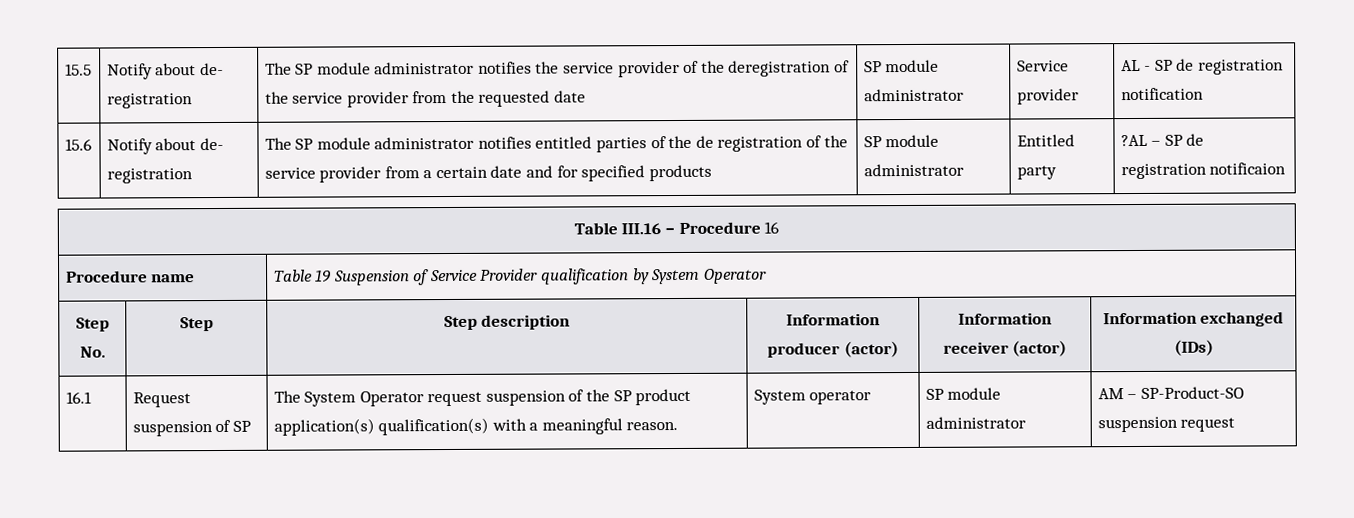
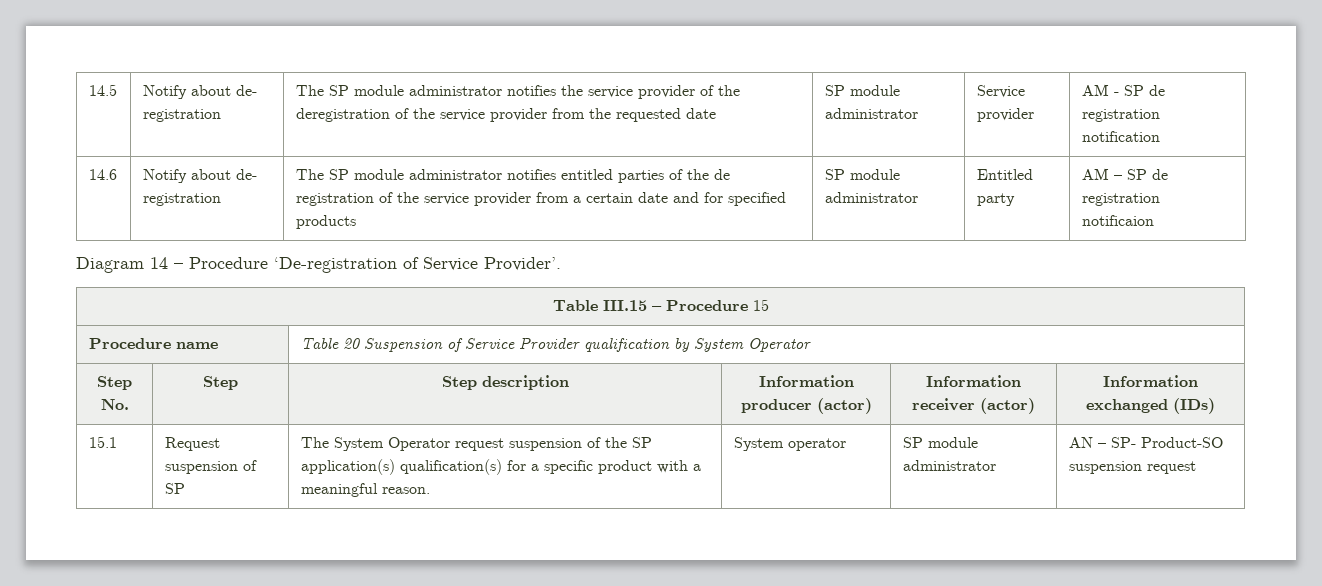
[64,63,92,76] 15.5 -> [88,84,117,96] 14.5
[1120,59,1141,72] AL -> [1081,84,1109,96] AM
[64,138,92,151] 15.6 -> [88,169,117,180] 14.6
[1120,134,1148,147] ?AL -> [1081,168,1109,180] AM
[573,221,780,235] // Table III.16 – Procedure 16 -> [76,257,561,273] [552,299,769,311] // Diagram 14 – Procedure ‘De-registration of Service Provider’. // Table III.15 – Procedure 15
[315,269,332,283] 19 -> [342,338,360,349] 20
[65,391,92,404] 16.1 -> [88,436,117,448] 15.1
[635,388,692,406] product -> (652, 442) none
(490, 426) none -> [506,460,652,474] for a specific product
[1097,386,1244,400] AM – SP-Product-SO -> [1068,437,1223,448] AN – SP- Product-SO

